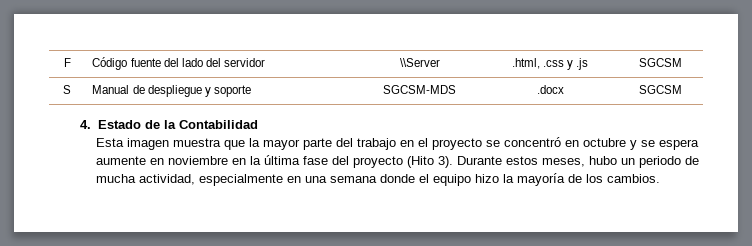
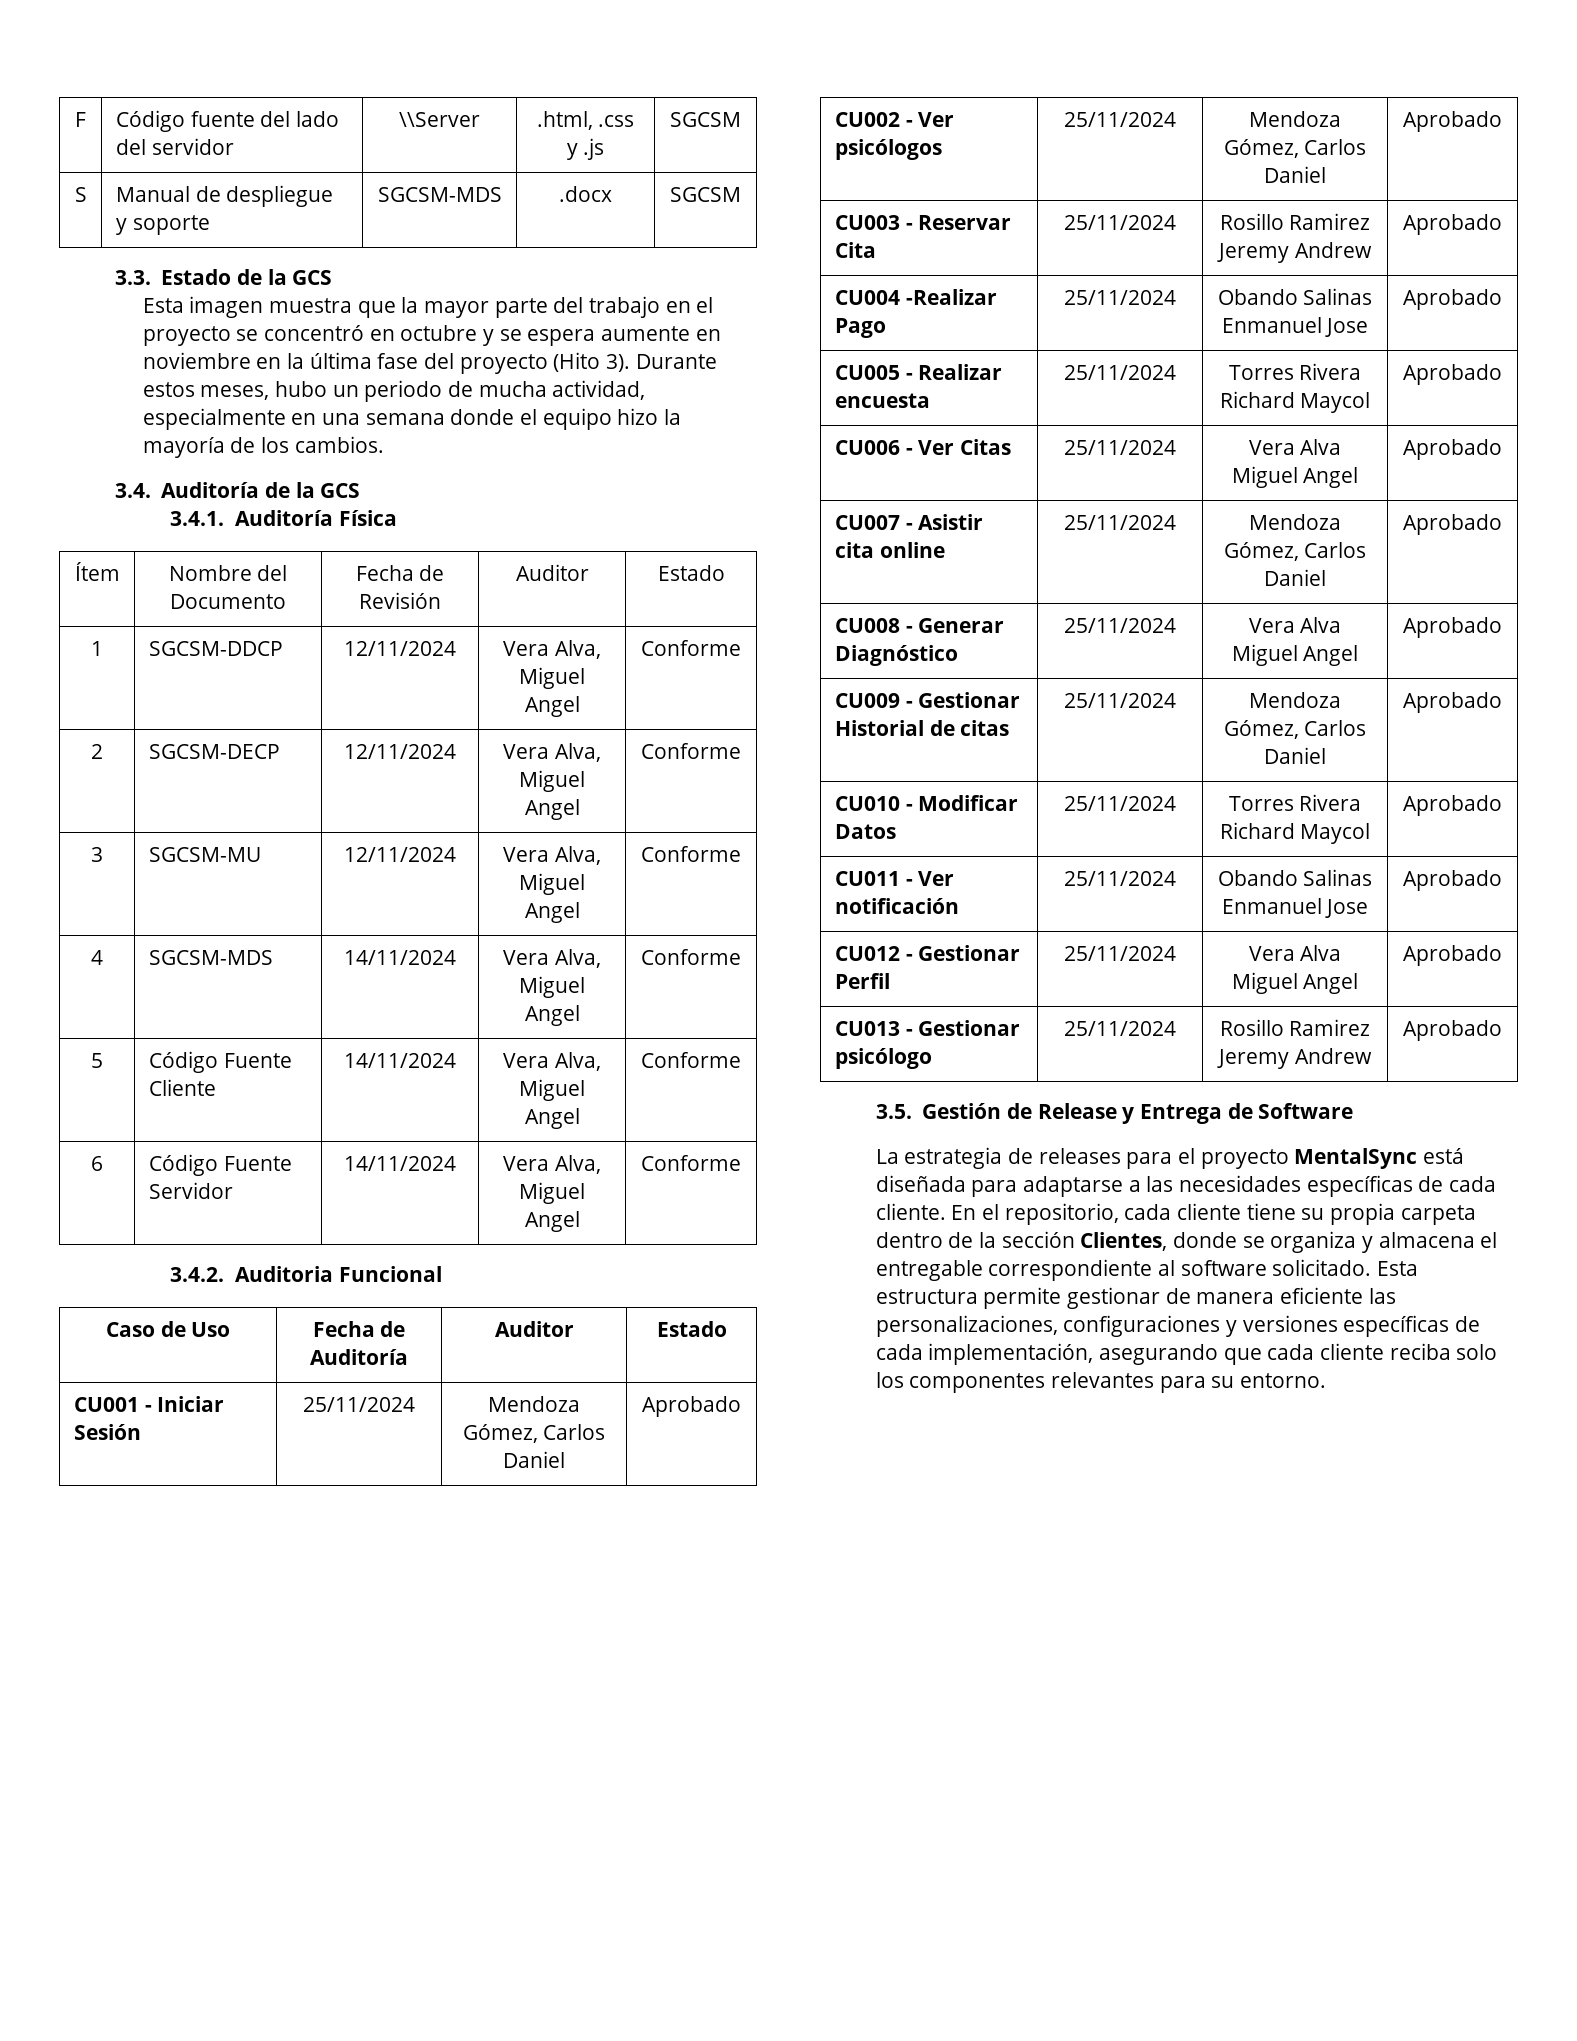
[80,120,92,129] 4. -> [114,270,151,285] 3.3.
[178,120,258,129] Contabilidad -> [292,270,333,285] GCS
(660, 178) none -> [114,482,361,498] [170,510,397,526] [74,562,120,581] [168,565,288,581] [170,594,286,609] [355,565,445,581] [359,592,441,609] [515,564,589,581] [657,565,725,581] [91,641,103,656] [148,641,283,656] [344,641,456,656] [503,640,601,659] [519,667,585,689] [524,696,580,717] [641,640,741,656] [91,744,103,759] [148,744,280,759] [344,744,456,759] [503,743,601,762] [519,770,585,792] [524,799,580,820] [641,743,741,759] [91,847,103,862] [148,847,261,862] [344,847,456,862] [503,846,601,865] [519,873,585,895] [524,902,580,923] [641,846,741,862] [91,950,103,965] [148,950,273,965] [344,950,456,965] [503,949,601,968] [519,976,585,998] [524,1005,580,1026] [641,949,741,965] [91,1053,103,1068] [148,1051,292,1073] [148,1079,216,1096] [344,1053,456,1068] [503,1052,601,1071] [519,1079,585,1101] [524,1108,580,1129] [641,1052,741,1068] [91,1156,103,1171] [148,1154,292,1176] [148,1182,233,1199] [344,1156,456,1171] [503,1155,601,1174] [519,1182,585,1204] [524,1211,580,1232] [641,1155,741,1171] [170,1266,442,1282] [105,1321,231,1337] [312,1321,406,1337] [310,1349,408,1365] [494,1321,574,1337] [656,1321,727,1337] [73,1396,225,1412] [73,1424,141,1440] [303,1397,415,1412] [488,1396,580,1412] [462,1424,606,1443] [503,1451,565,1468] [642,1396,741,1417] [834,112,955,127] [834,139,942,160] [1064,112,1176,127] [1249,111,1341,127] [1223,139,1367,158] [1264,166,1326,183] [1403,111,1502,132] [834,215,1012,230] [834,242,876,258] [1064,215,1176,230] [1219,213,1371,230] [1217,242,1372,263] [1403,214,1502,235] [834,289,997,305] [834,318,886,338] [1064,290,1176,305] [1217,288,1373,305] [1221,317,1369,337] [1403,289,1502,310] [834,364,1003,380] [834,393,930,408] [1064,365,1176,380] [1228,363,1362,380] [1219,391,1371,413] [1403,364,1502,385] [834,439,1011,455] [1064,440,1176,455] [1248,439,1342,455] [1231,466,1359,488] [1403,439,1502,460] [834,514,984,530] [834,542,945,558] [1064,515,1176,530] [1249,514,1341,530] [1223,542,1367,561] [1264,569,1326,586] [1403,514,1502,535] [834,618,1005,633] [834,645,958,666] [1064,618,1176,633] [1248,617,1342,633] [1231,644,1359,666] [1403,617,1502,638] [834,692,1021,708] [834,720,1010,736] [1064,693,1176,708] [1249,692,1341,708] [1223,720,1367,739] [1264,747,1326,764] [1403,692,1502,713] [834,795,1019,811] [834,824,896,839] [1064,796,1176,811] [1228,794,1362,811] [1219,822,1371,844] [1403,795,1502,816] [834,871,955,886] [834,898,959,914] [1064,871,1176,886] [1217,869,1373,886] [1221,898,1369,918] [1403,870,1502,891] [834,945,1021,961] [834,973,890,989] [1064,946,1176,961] [1248,945,1342,961] [1231,972,1359,994] [1403,945,1502,966] [834,1020,1021,1036] [834,1048,932,1069] [1064,1021,1176,1036] [1219,1019,1371,1036] [1217,1048,1372,1069] [1403,1020,1502,1041] [875,1103,1354,1124] [875,1147,1465,1169] [875,1175,1497,1197] [875,1203,1476,1225] [875,1231,1498,1253] [875,1259,1419,1281] [875,1287,1396,1309] [875,1315,1481,1337] [875,1343,1498,1365] [875,1372,1327,1393] // 3.4. Auditoría de la GCS // 3.4.1. Auditoría Física // Ítem | Nombre del Documento | Fecha de Revisión | Auditor | Estado // 1 | SGCSM-DDCP | 12/11/2024 | Vera Alva, Miguel Angel | Conforme // 2 | SGCSM-DECP | 12/11/2024 | Vera Alva, Miguel Angel | Conforme // 3 | SGCSM-MU | 12/11/2024 | Vera Alva, Miguel Angel | Conforme // 4 | SGCSM-MDS | 14/11/2024 | Vera Alva, Miguel Angel | Conforme // 5 | Código Fuente Cliente | 14/11/2024 | Vera Alva, Miguel Angel | Conforme // 6 | Código Fuente Servidor | 14/11/2024 | Vera Alva, Miguel Angel | Conforme // 3.4.2. Auditoria Funcional // Caso de Uso | Fecha de Auditoría | Auditor | Estado // CU001 - Iniciar Sesión | 25/11/2024 | Mendoza Gómez, Carlos Daniel | Aprobado // CU002 - Ver psicólogos | 25/11/2024 | Mendoza Gómez, Carlos Daniel | Aprobado // CU003 - Reservar Cita | 25/11/2024 | Rosillo Ramirez Jeremy Andrew | Aprobado // CU004 -Realizar Pago | 25/11/2024 | Obando Salinas Enmanuel Jose | Aprobado // CU005 - Realizar encuesta | 25/11/2024 | Torres Rivera Richard Maycol | Aprobado // CU006 - Ver Citas | 25/11/2024 | Vera Alva Miguel Angel | Aprobado // CU007 - Asistir cita online | 25/11/2024 | Mendoza Gómez, Carlos Daniel | Aprobado // CU008 - Generar Diagnóstico | 25/11/2024 | Vera Alva Miguel Angel | Aprobado // CU009 - Gestionar Historial de citas | 25/11/2024 | Mendoza Gómez, Carlos Daniel | Aprobado // CU010 - Modificar Datos | 25/11/2024 | Torres Rivera Richard Maycol | Aprobado // CU011 - Ver notificación | 25/11/2024 | Obando Salinas Enmanuel Jose | Aprobado // CU012 - Gestionar Perfil | 25/11/2024 | Vera Alva Miguel Angel | Aprobado // CU013 - Gestionar psicólogo | 25/11/2024 | Rosillo Ramirez Jeremy Andrew | Aprobado // 3.5. Gestión de Release y Entrega de Software // La estrategia de releases para el proyecto MentalSync está diseñada para adaptarse a las necesidades específicas de cada cliente. En el repositorio, cada cliente tiene su propia carpeta dentro de la sección Clientes, donde se organiza y almacena el entregable correspondiente al software solicitado. Esta estructura permite gestionar de manera eficiente las personalizaciones, configuraciones y versiones específicas de cada implementación, asegurando que cada cliente reciba solo los componentes relevantes para su entorno.

